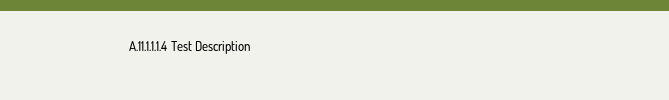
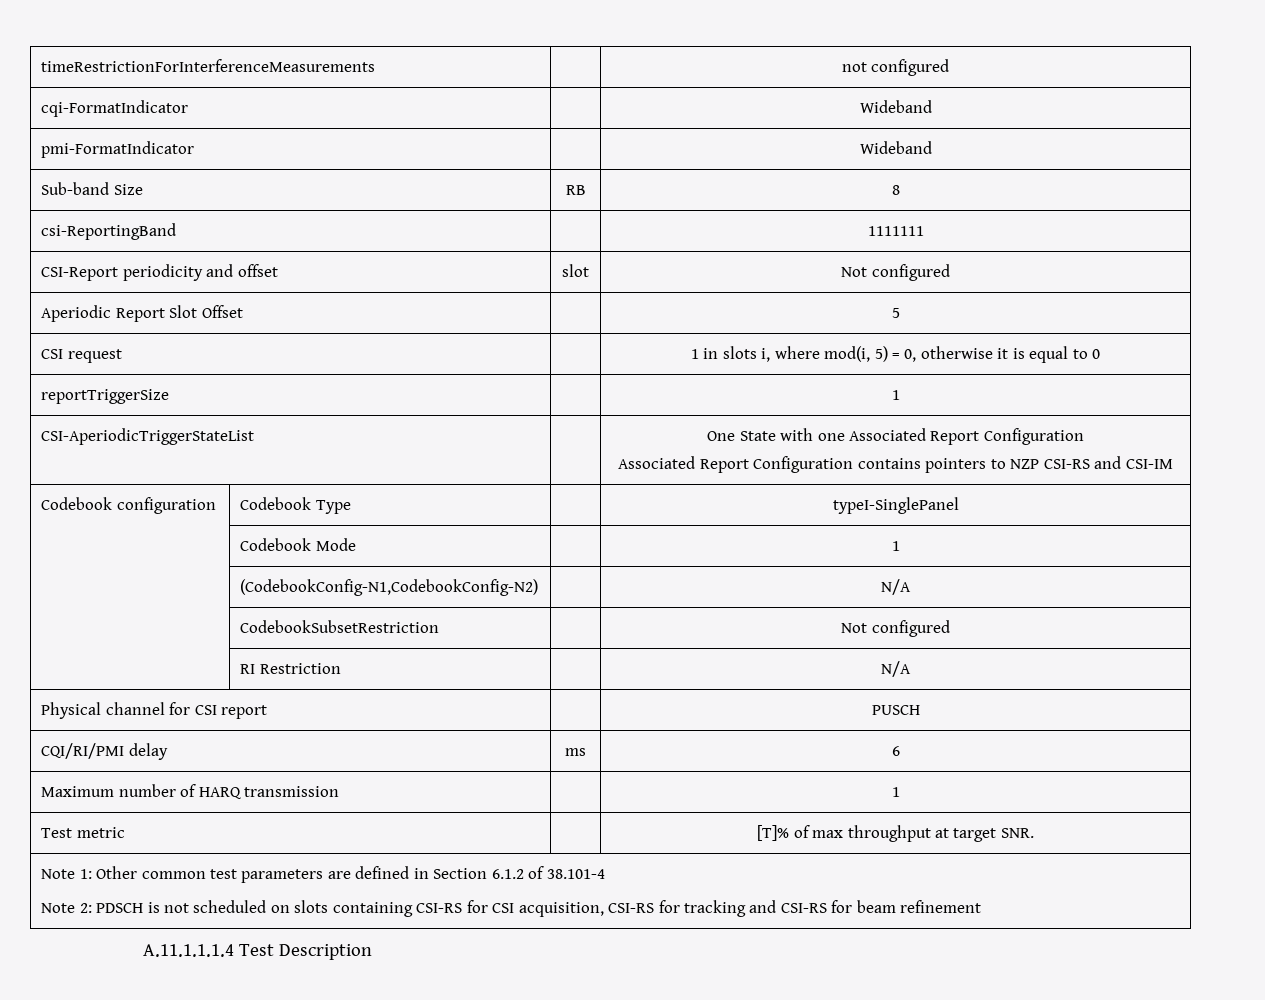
(129, 46) none -> [41,59,376,72] [841,59,950,76] [41,100,189,117] [859,100,932,113] [41,141,195,158] [859,141,932,154] [41,182,143,195] [565,185,586,195] [891,185,900,195] [41,223,177,240] [867,226,924,236] [41,264,278,281] [562,264,589,277] [841,264,950,281] [41,305,243,322] [891,308,900,318] [41,349,122,363] [690,346,1101,363] [41,389,170,404] [891,390,900,400] [41,428,255,445] [707,428,1084,445] [618,456,1173,473] [41,497,216,514] [240,497,351,514] [832,497,959,514] [240,538,356,551] [891,541,900,551] [240,579,539,596] [881,579,912,595] [240,620,440,633] [841,620,950,637] [240,663,341,674] [881,661,912,677] [41,702,268,719] [871,705,920,715] [41,743,168,760] [565,748,586,756] [891,746,900,756] [41,784,340,799] [891,787,900,797] [41,827,125,838] [757,825,1034,842] [41,866,605,883] [41,900,982,917] timeRestrictionForInterferenceMeasurements | | not configured // cqi-FormatIndicator | | Wideband // pmi-FormatIndicator | | Wideband // Sub-band Size | RB | 8 // csi-ReportingBand | | 1111111 // CSI-Report periodicity and offset | slot | Not configured // Aperiodic Report Slot Offset | | 5 // CSI request | | 1 in slots i, where mod(i, 5) = 0, otherwise it is equal to 0 // reportTriggerSize | | 1 // CSI-AperiodicTriggerStateList | | One State with one Associated Report Configuration // Associated Report Configuration contains pointers to NZP CSI-RS and CSI-IM // Codebook configuration | Codebook Type | | typeI-SinglePanel // | Codebook Mode | | 1 // | (CodebookConfig-N1,CodebookConfig-N2) | | N/A // | CodebookSubsetRestriction | | Not configured // | RI Restriction | | N/A // Physical channel for CSI report | | PUSCH // CQI/RI/PMI delay | ms | 6 // Maximum number of HARQ transmission | | 1 // Test metric | | [T]% of max throughput at target SNR. // Note 1: Other common test parameters are defined in Section 6.1.2 of 38.101-4 // Note 2: PDSCH is not scheduled on slots containing CSI-RS for CSI acquisition, CSI-RS for tracking and CSI-RS for beam refinement //

